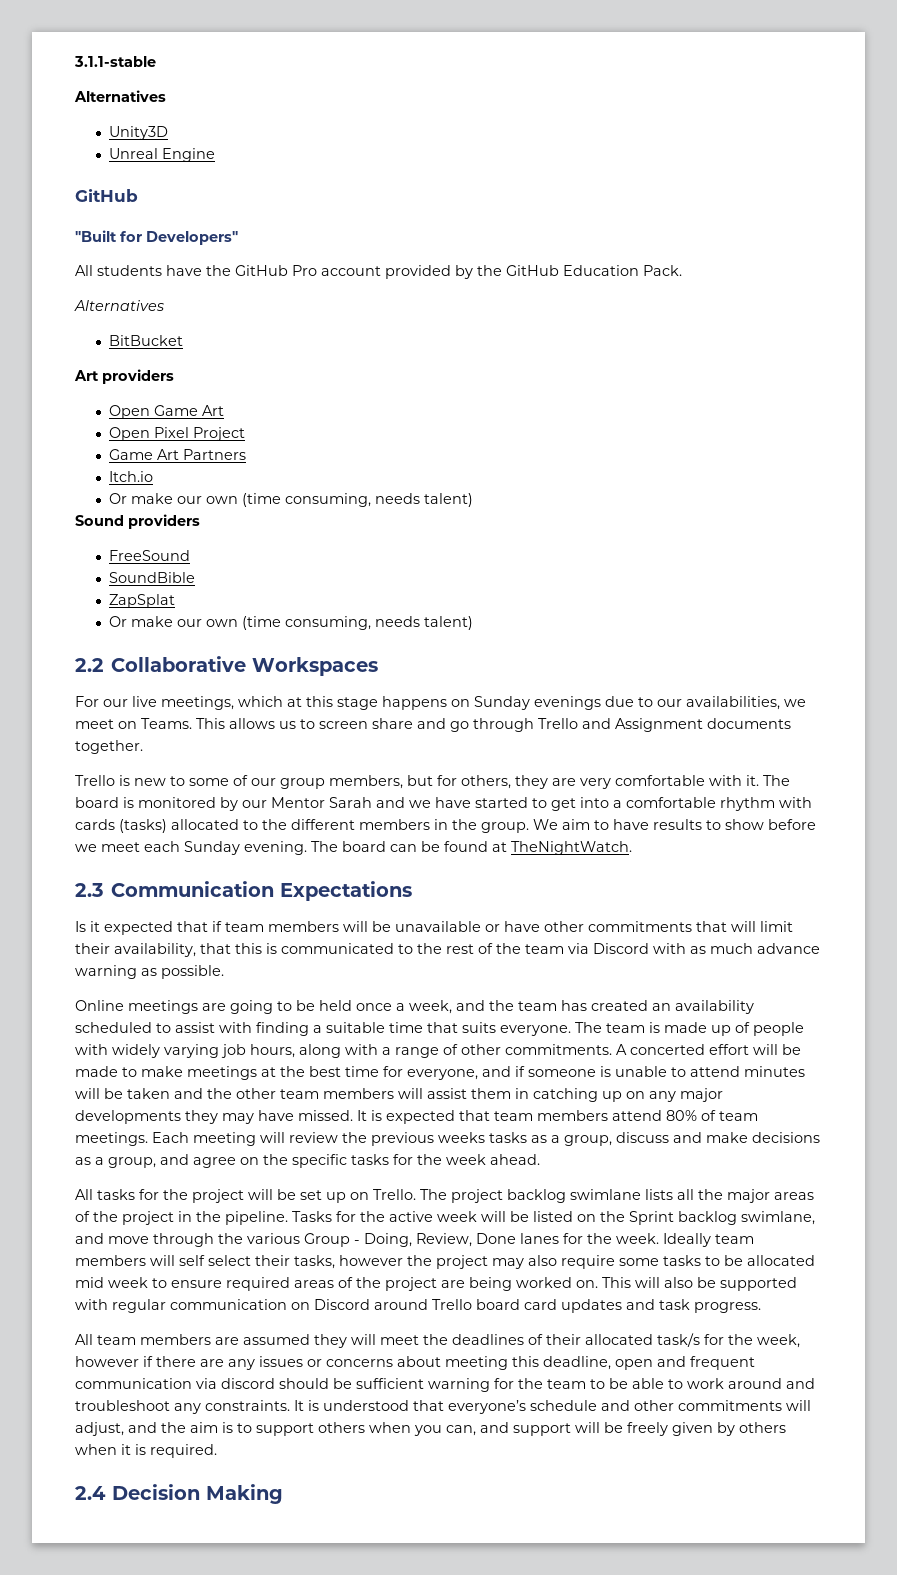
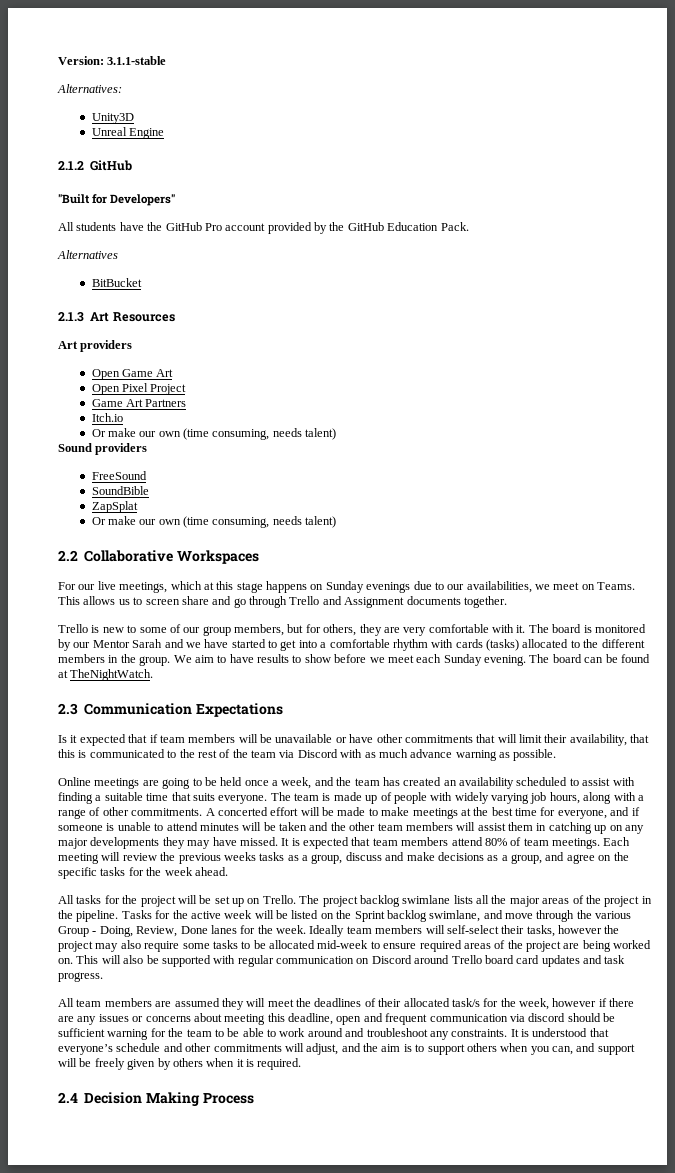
(74, 61) none -> [58,56,104,65] Version:
[74,90,166,102] Alternatives -> [57,84,122,93] Alternatives:
(215, 155) none -> [58,161,84,170] 2.1.2
(183, 340) none -> [58,312,175,322] // 2.1.3 Art Resources
[179,1255,251,1266] self select -> [446,925,499,934] self-select
[75,1277,148,1288] mid week -> [317,940,369,949] mid-week
(284, 1494) none -> [202,1093,254,1104] Process

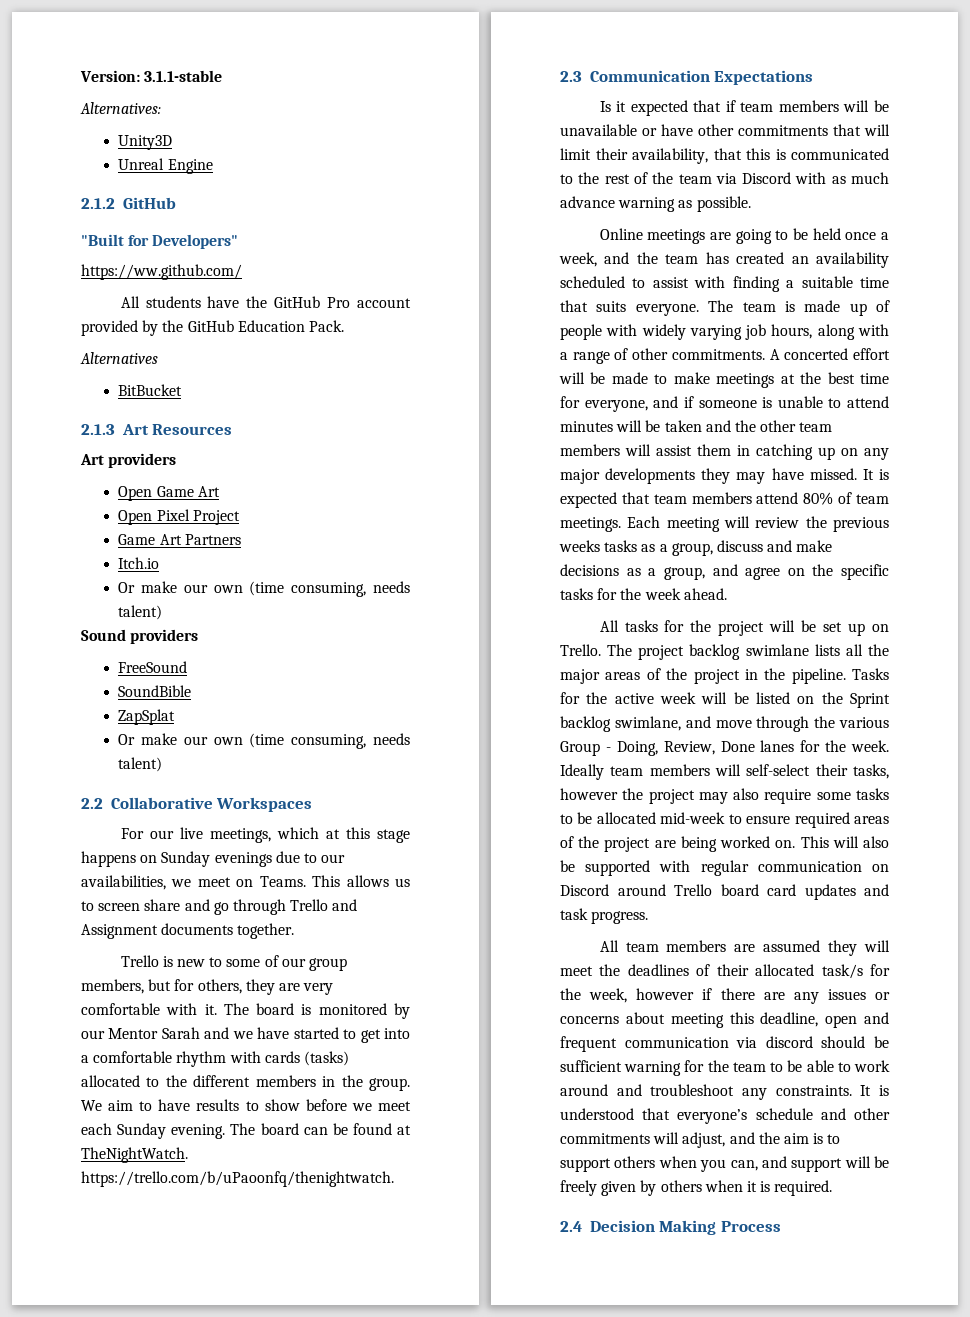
(176, 200) none -> [81,264,242,280] // https://ww.github.com/
(154, 675) none -> [81,1171,394,1187] https://trello.com/b/uPaoonfq/thenightwatch.

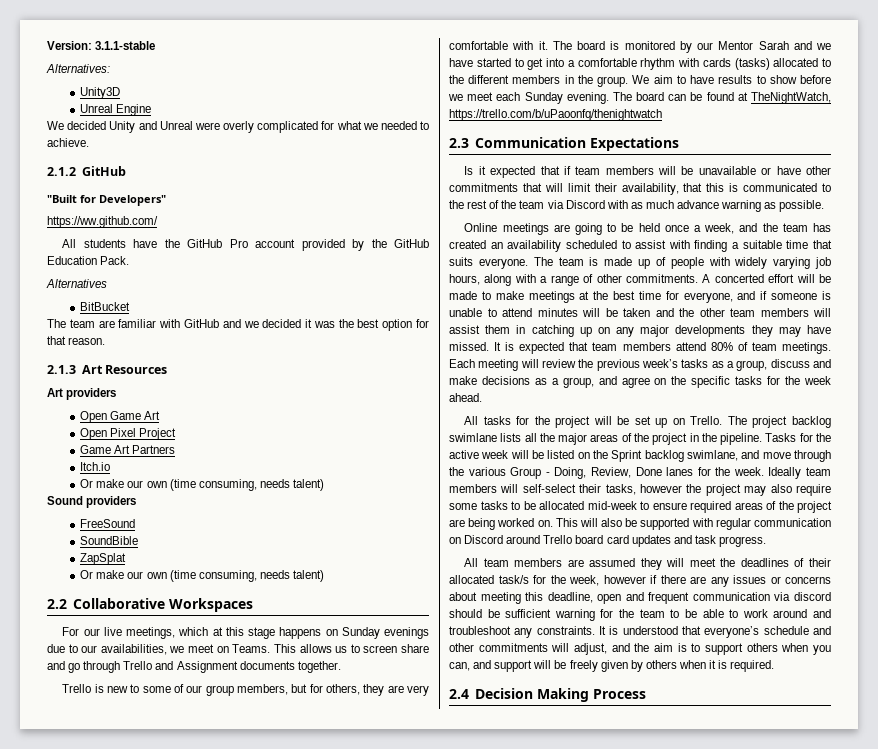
(213, 166) none -> [47,121,430,133] [47,138,89,147] // We decided Unity and Unreal were overly complicated for what we needed to achieve.
(183, 390) none -> [47,319,429,331] [47,336,106,345] // The team are familiar with GitHub and we decided it was the best option for that reason.
[81,1147,188,1163] [81,1171,394,1187] TheNightWatch. https://trello.com/b/uPaoonfq/thenightwatch. -> [751,92,831,104] [449,109,662,121] TheNightWatch, https://trello.com/b/uPaoonfq/thenightwatch
[559,540,600,552] weeks -> [642,359,678,368] week’s

